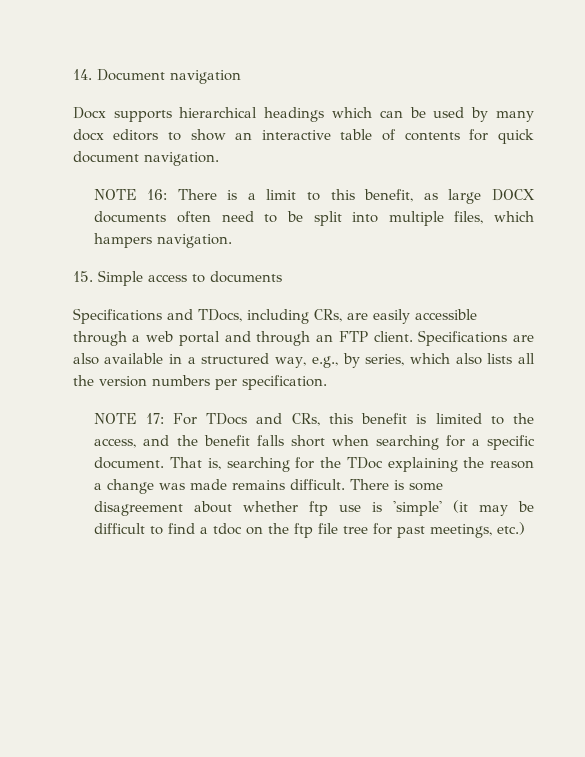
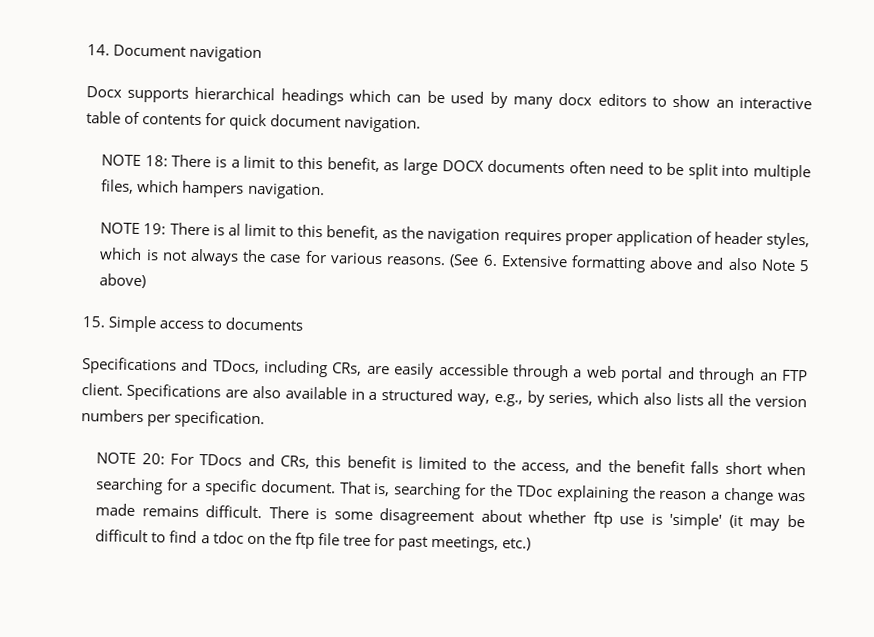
[147,189,168,200] 16: -> [144,155,168,167] 18:
(233, 241) none -> [100,222,810,250] [99,247,810,273] [99,273,147,289] // NOTE 19: There is al limit to this benefit, as the navigation requires proper application of header styles, which is not always the case for various reasons. (See 6. Extensive formatting above and also Note 5 above)
[145,413,164,424] 17: -> [141,453,165,465] 20:

